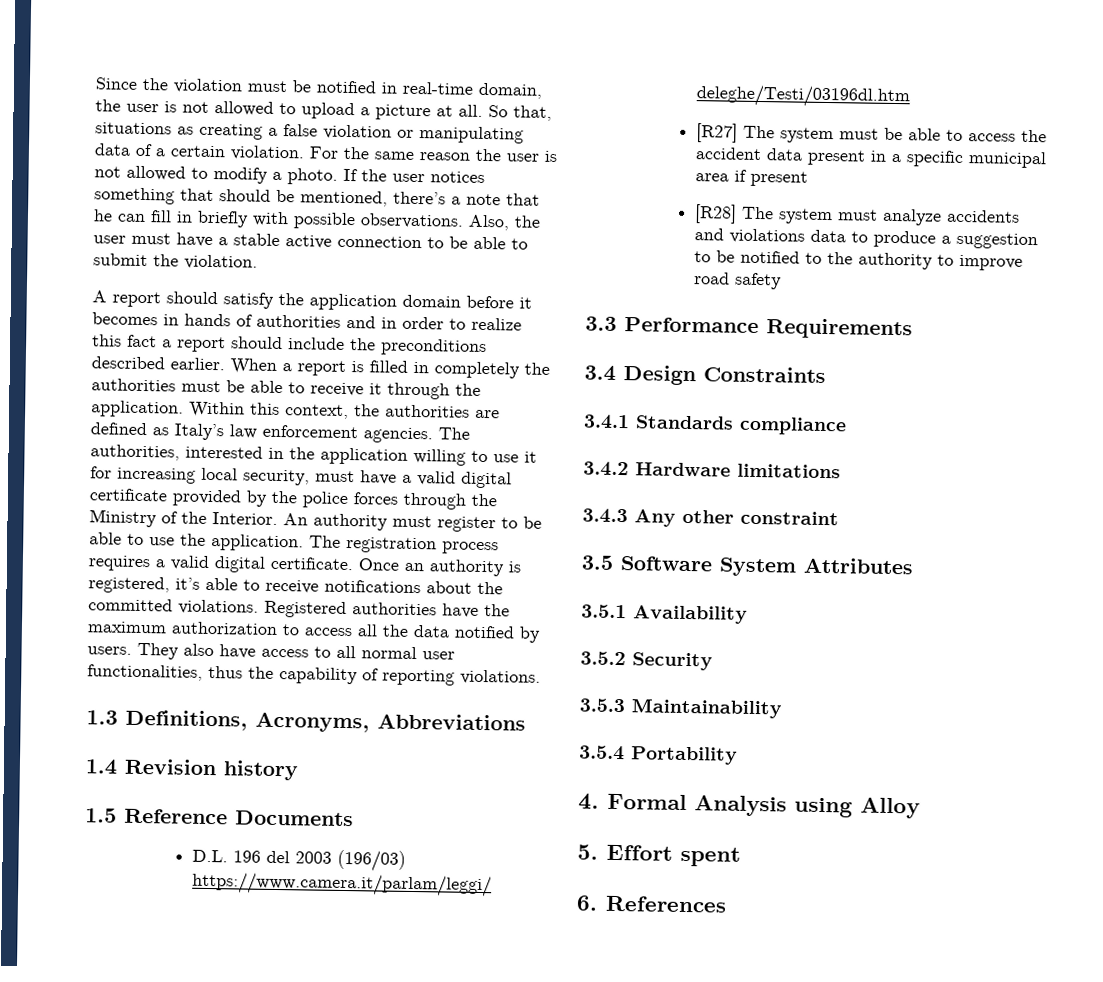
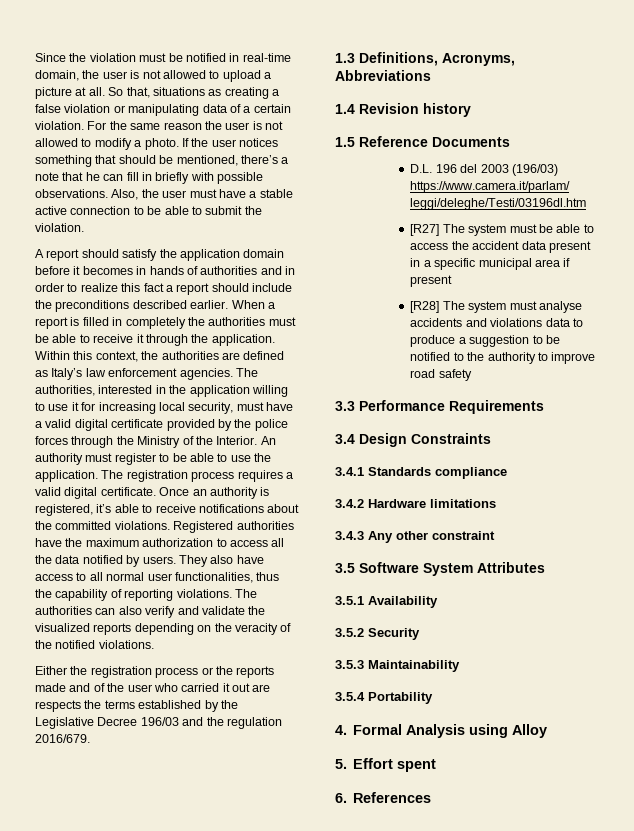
(541, 677) none -> [234,589,257,598] [35,606,266,618] [35,623,292,635] [35,640,154,649] [35,666,275,678] [35,683,271,692] [35,700,238,712] [35,717,282,729] [35,734,90,743] The authorities can also verify and validate the visualized reports depending on the veracity of the notified violations. // Either the registration process or the reports made and of the user who carried it out are respects the terms established by the Legislative Decree 196/03 and the regulation 2016/679.
[881,208,942,226] analyze -> [538,301,582,313] analyse

